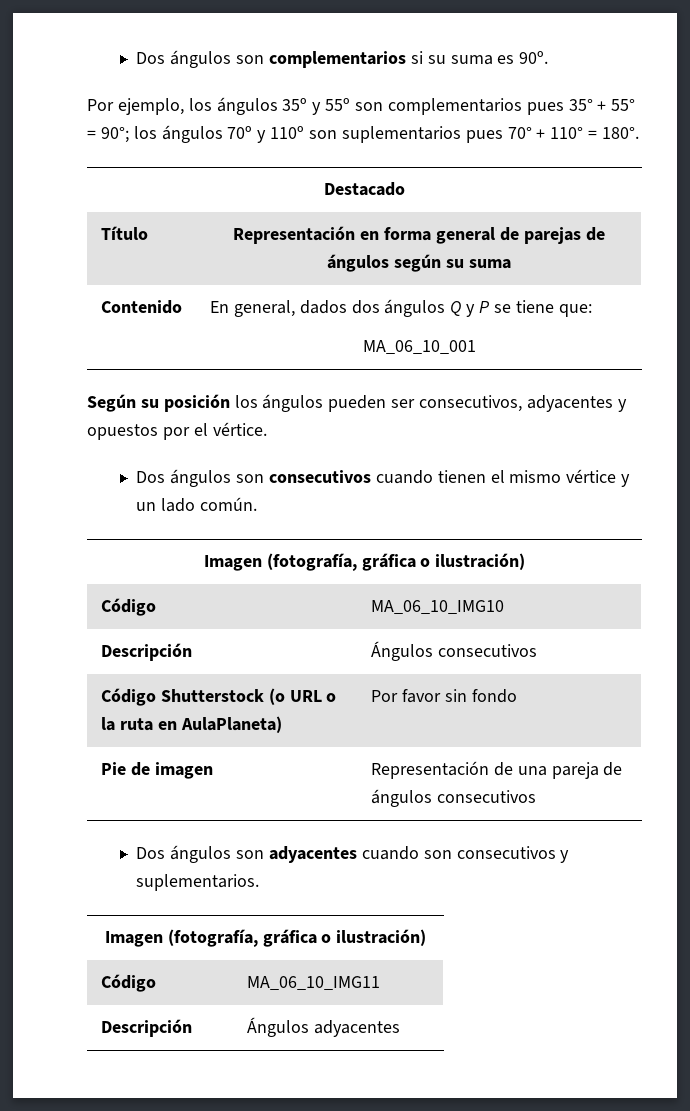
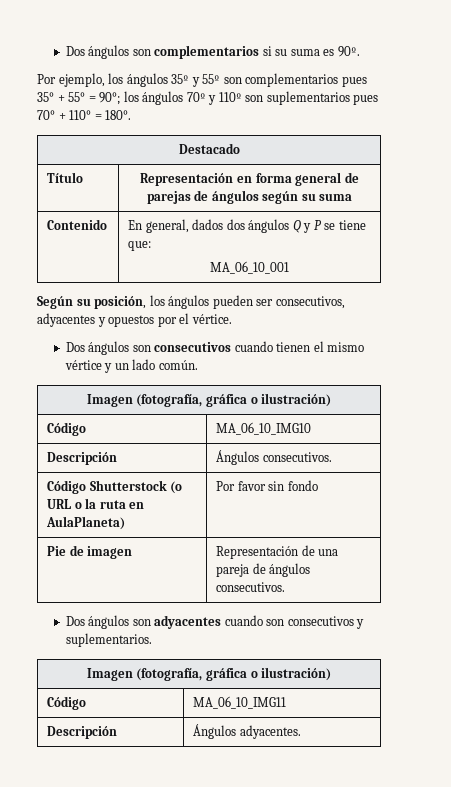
[163,394,230,412] posición -> [94,296,147,309] posición,
[437,644,537,657] consecutivos -> [262,452,332,462] consecutivos.
[436,790,536,803] consecutivos -> [216,582,286,592] consecutivos.
[313,1020,400,1037] adyacentes -> [239,725,301,739] adyacentes.

